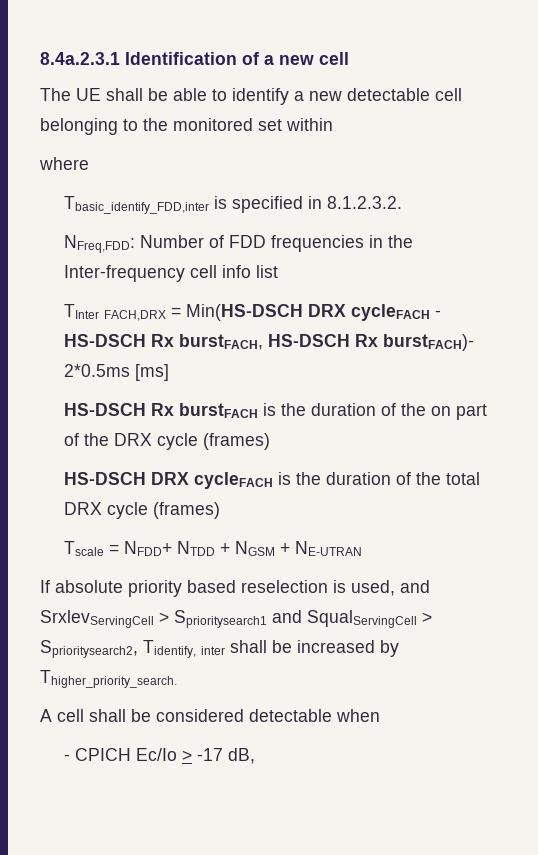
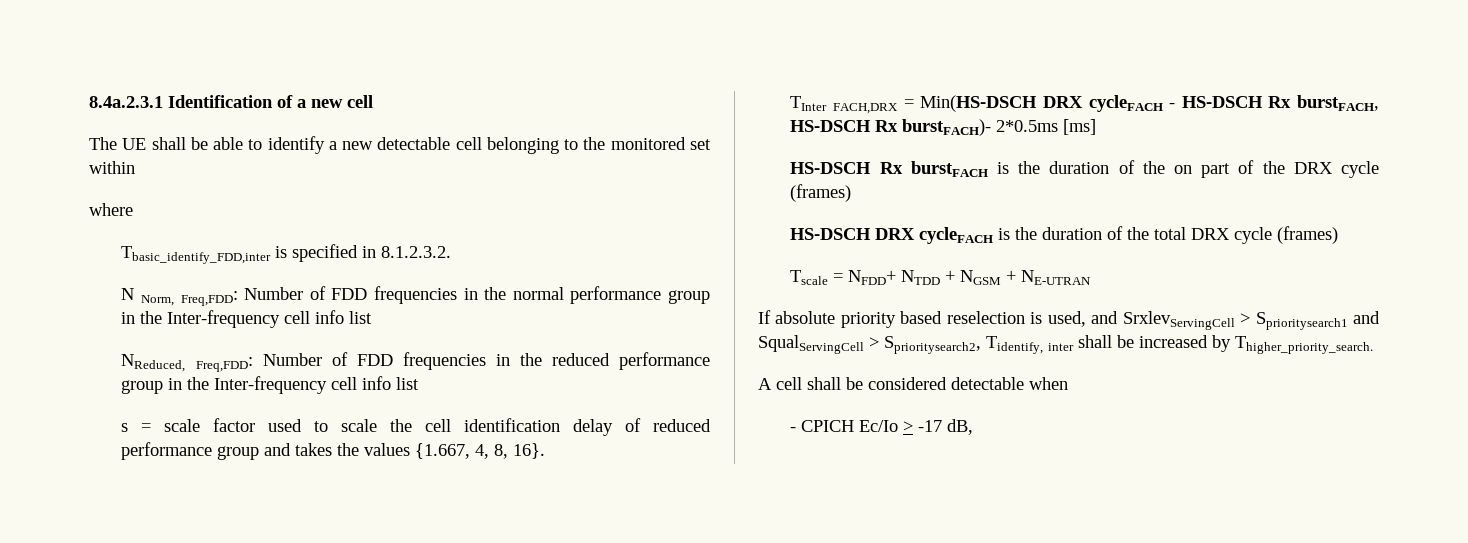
[63,235,413,253] [63,265,278,282] NFreq,FDD: Number of FDD frequencies in the Inter-frequency cell info list -> [121,286,710,306] [121,310,373,328] [121,352,710,372] [121,376,420,394] [121,418,712,436] [121,442,546,460] N Norm, Freq,FDD: Number of FDD frequencies in the normal performance group in the Inter-frequency cell info list // NReduced, Freq,FDD: Number of FDD frequencies in the reduced performance group in the Inter-frequency cell info list // s = scale factor used to scale the cell identification delay of reduced performance group and takes the values {1.667, 4, 8, 16}.

